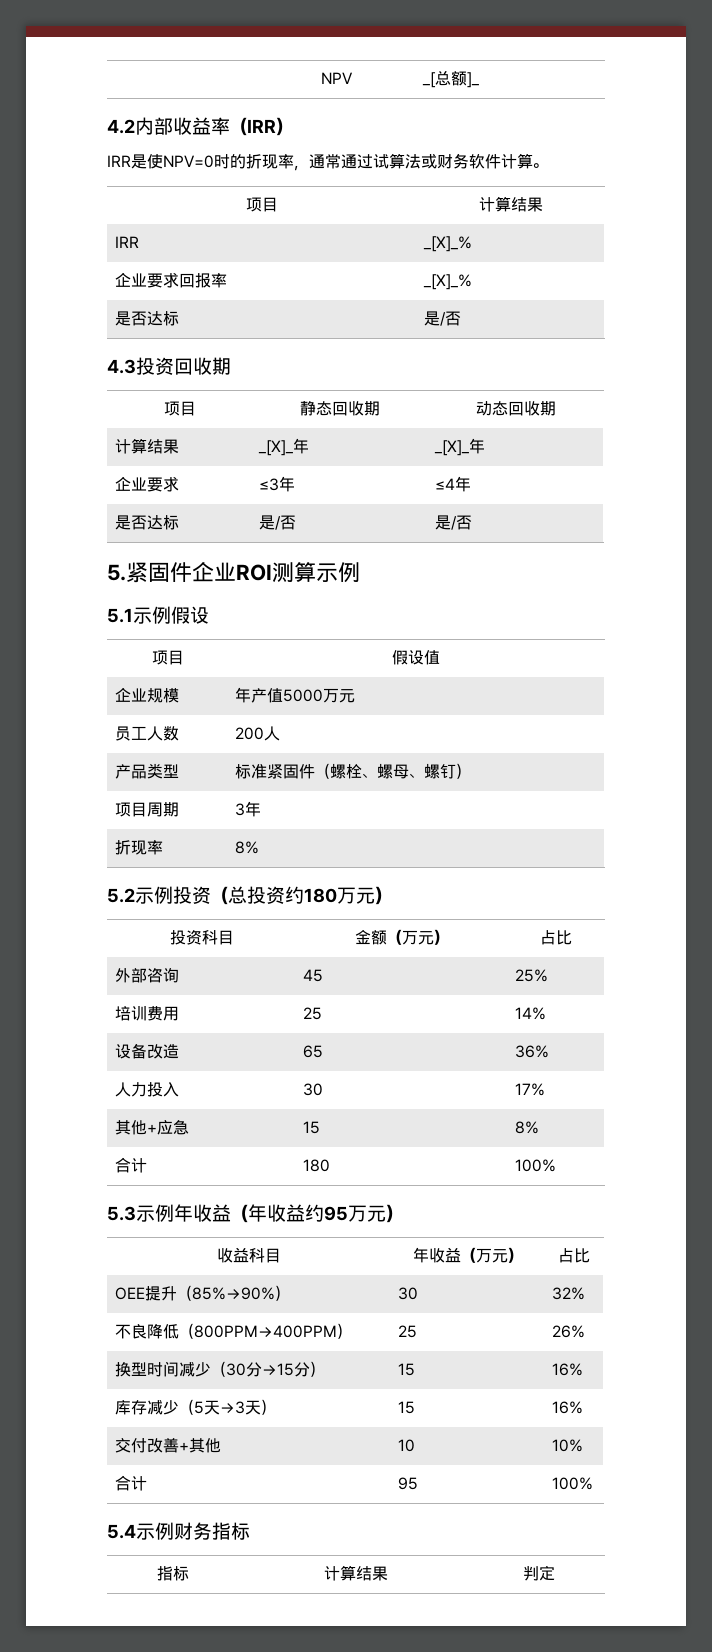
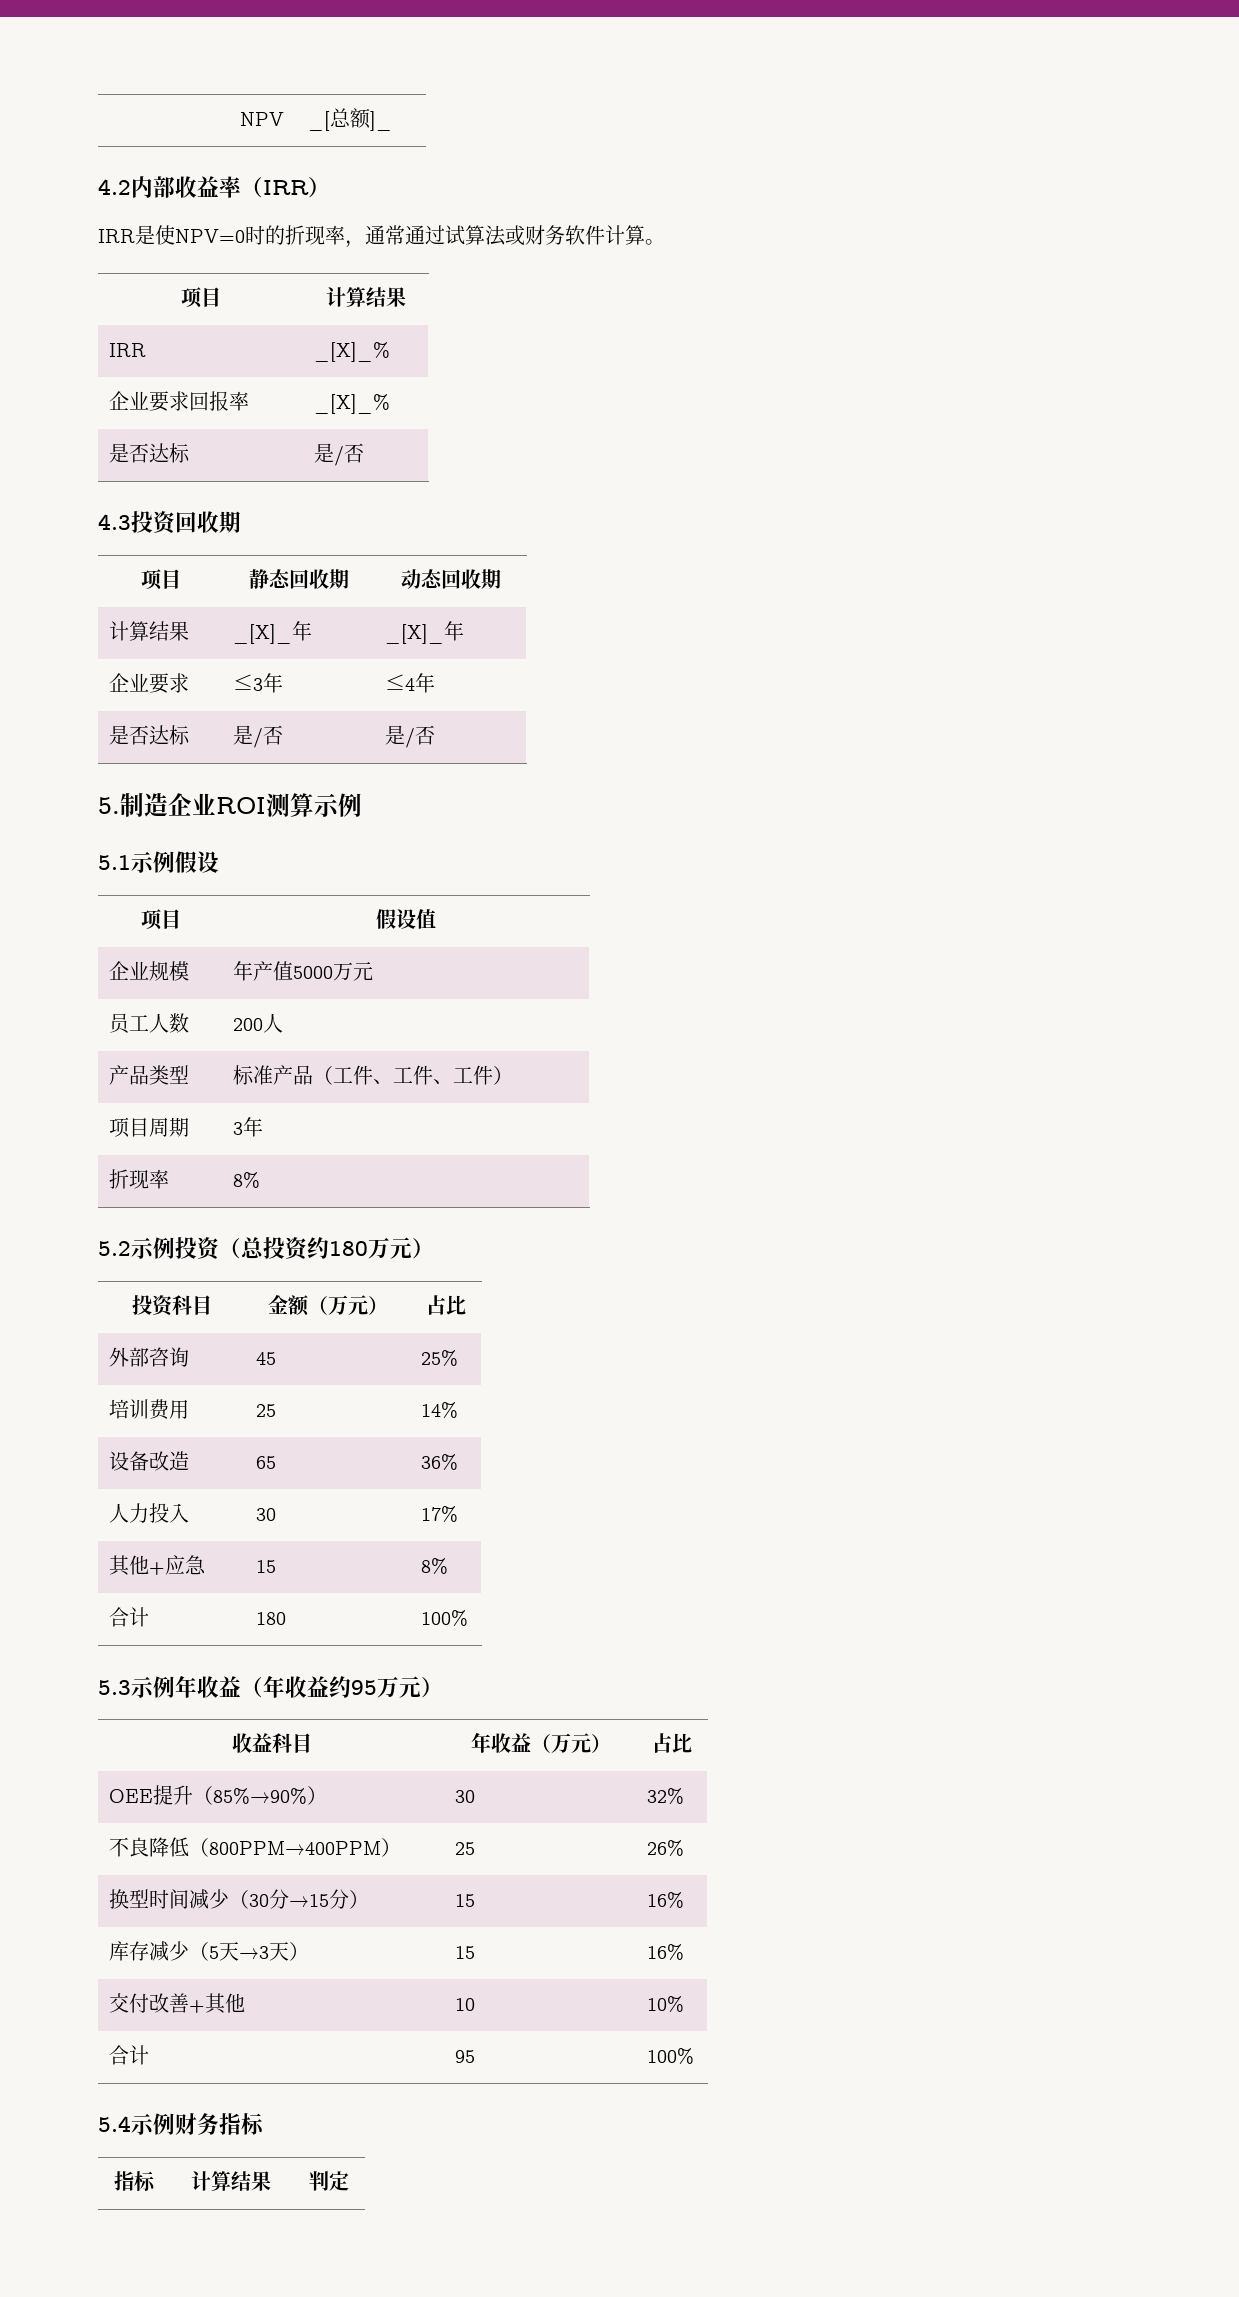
[126,562,192,583] 紧固件 -> [120,793,168,817] 制造
[267,763,457,779] 紧固件（螺栓、螺母、螺钉 -> [273,1065,494,1085] 产品（工件、工件、工件

